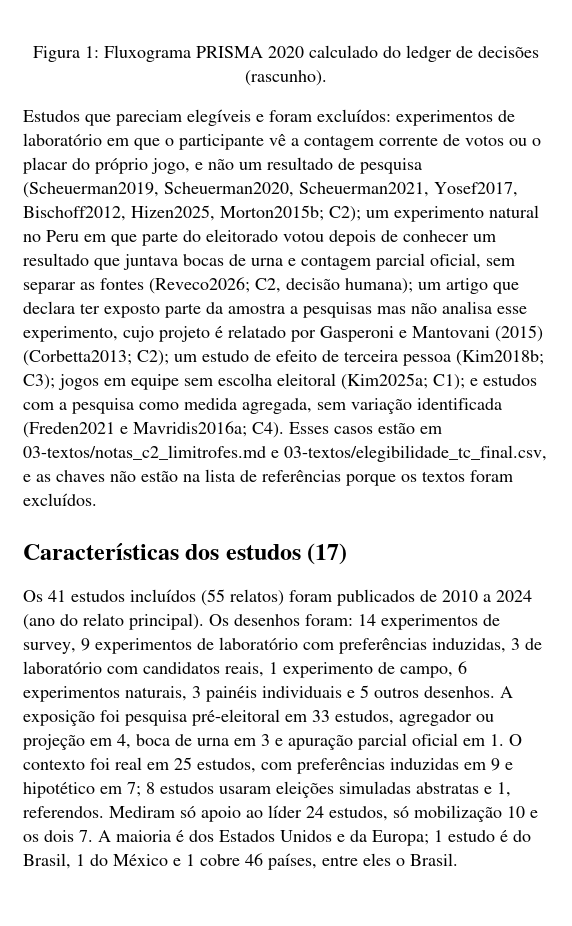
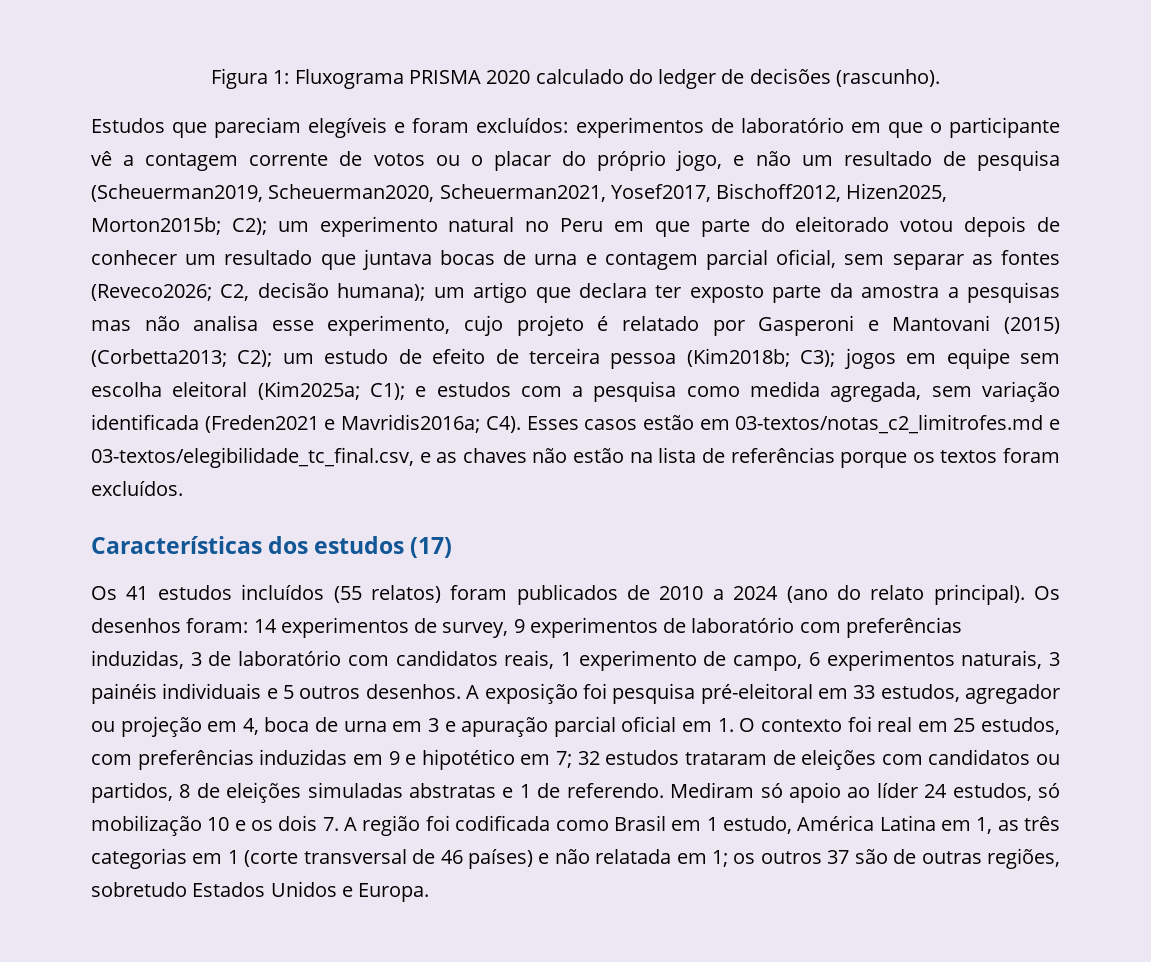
[146,782,271,794] 8 estudos usaram -> [577,749,1060,770] [91,782,220,803] 32 estudos trataram de eleições com candidatos ou partidos, 8 de
[497,782,511,797] [23,806,104,818] 1, referendos. -> [519,783,664,798] 1 de referendo.
[116,830,531,846] [23,853,458,870] maioria é dos Estados Unidos e da Europa; 1 estudo é do Brasil, 1 do México e 1 cobre 46 países, entre eles o Brasil. -> [362,815,1061,836] [91,848,1061,869] [91,881,430,902] região foi codificada como Brasil em 1 estudo, América Latina em 1, as três categorias em 1 (corte transversal de 46 países) e não relatada em 1; os outros 37 são de outras regiões, sobretudo Estados Unidos e Europa.

